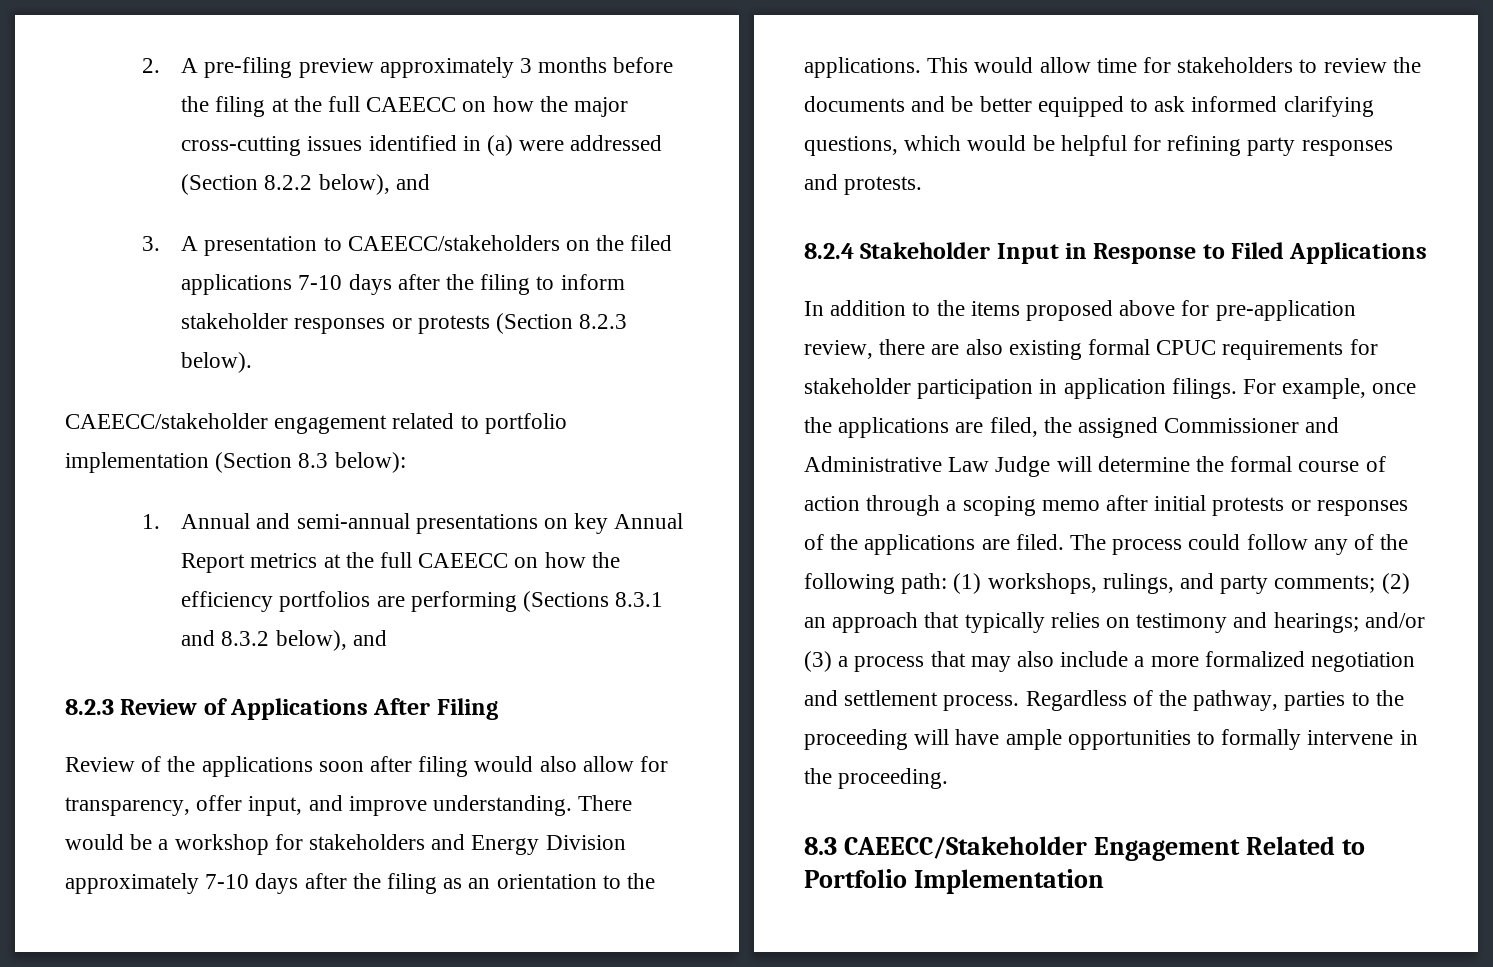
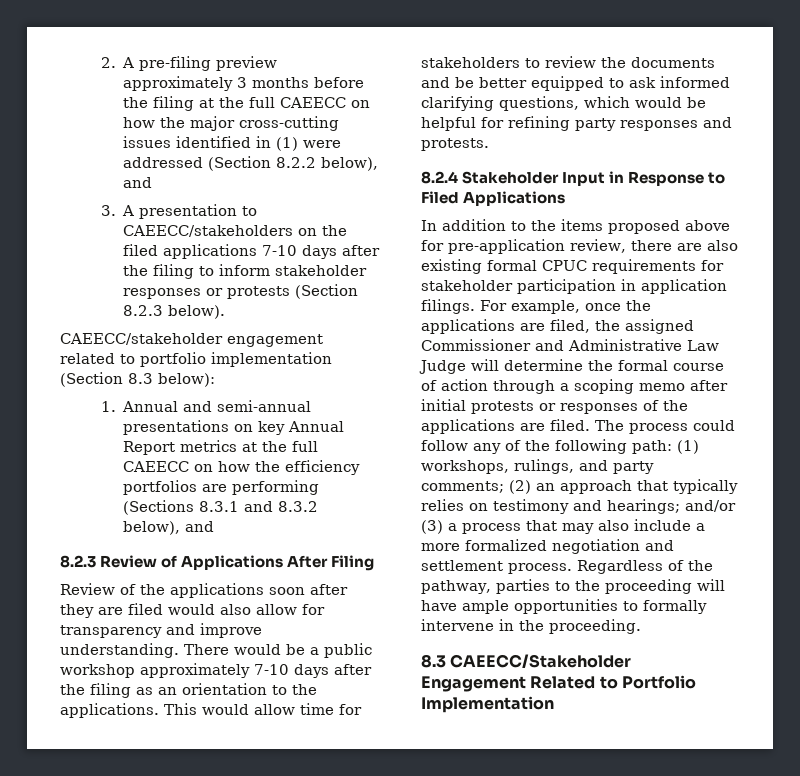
[486,135,513,156] (a) -> [275,137,298,151] (1)
[418,756,469,777] filing -> [60,603,163,618] they are filed
[65,795,303,816] transparency, offer input, -> [60,625,162,638] transparency
[174,834,626,855] workshop for stakeholders and Energy Division -> [324,643,372,658] [60,664,135,678] public workshop

